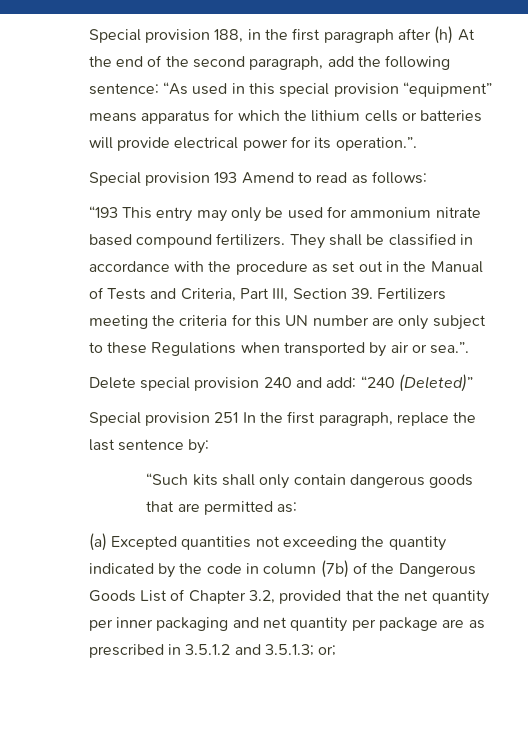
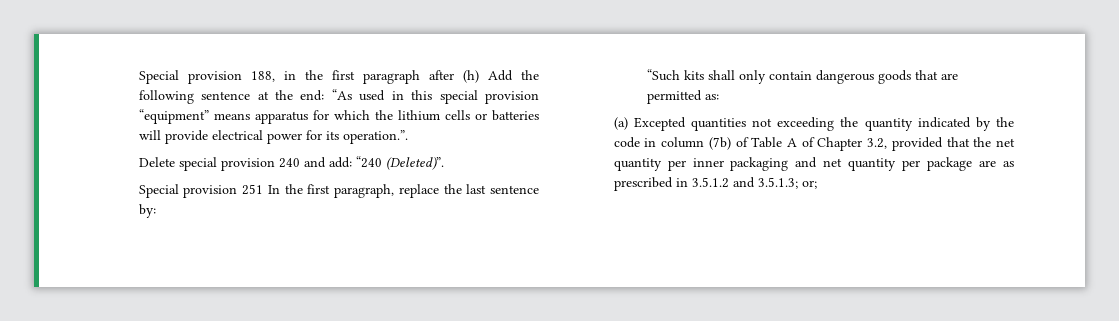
[457,29,475,41] [88,55,451,70] [88,83,159,95] At the end of the second paragraph, add the following sentence: -> [487,70,539,81] [138,90,325,104] Add the following sentence at the end:
[88,171,427,186] [88,206,481,222] [88,233,473,249] [88,261,483,275] [88,287,447,302] [88,314,486,330] [88,342,470,357] // Special provision 193 Amend to read as follows: // “193 This entry may only be used for ammonium nitrate based compound fertilizers. They shall be classified in accordance with the procedure as set out in the Manual of Tests and Criteria, Part III, Section 39. Fertilizers meeting the criteria for this UN number are only subject to these Regulations when transported by air or sea.”. -> (408, 137) none
[398,374,473,392] (Deleted)” -> [385,157,444,170] (Deleted)”.
[371,563,476,577] [88,590,167,602] the Dangerous Goods List -> [751,137,797,148] Table A

